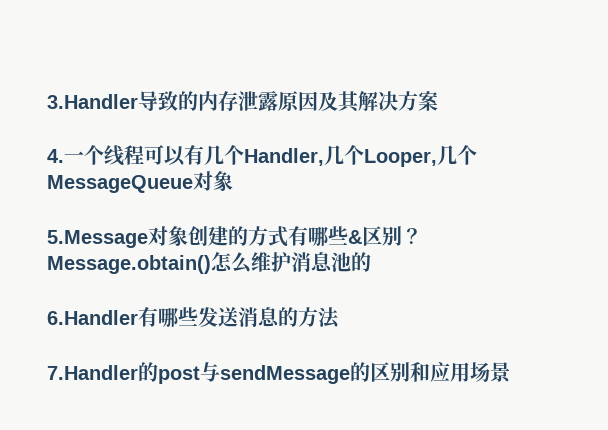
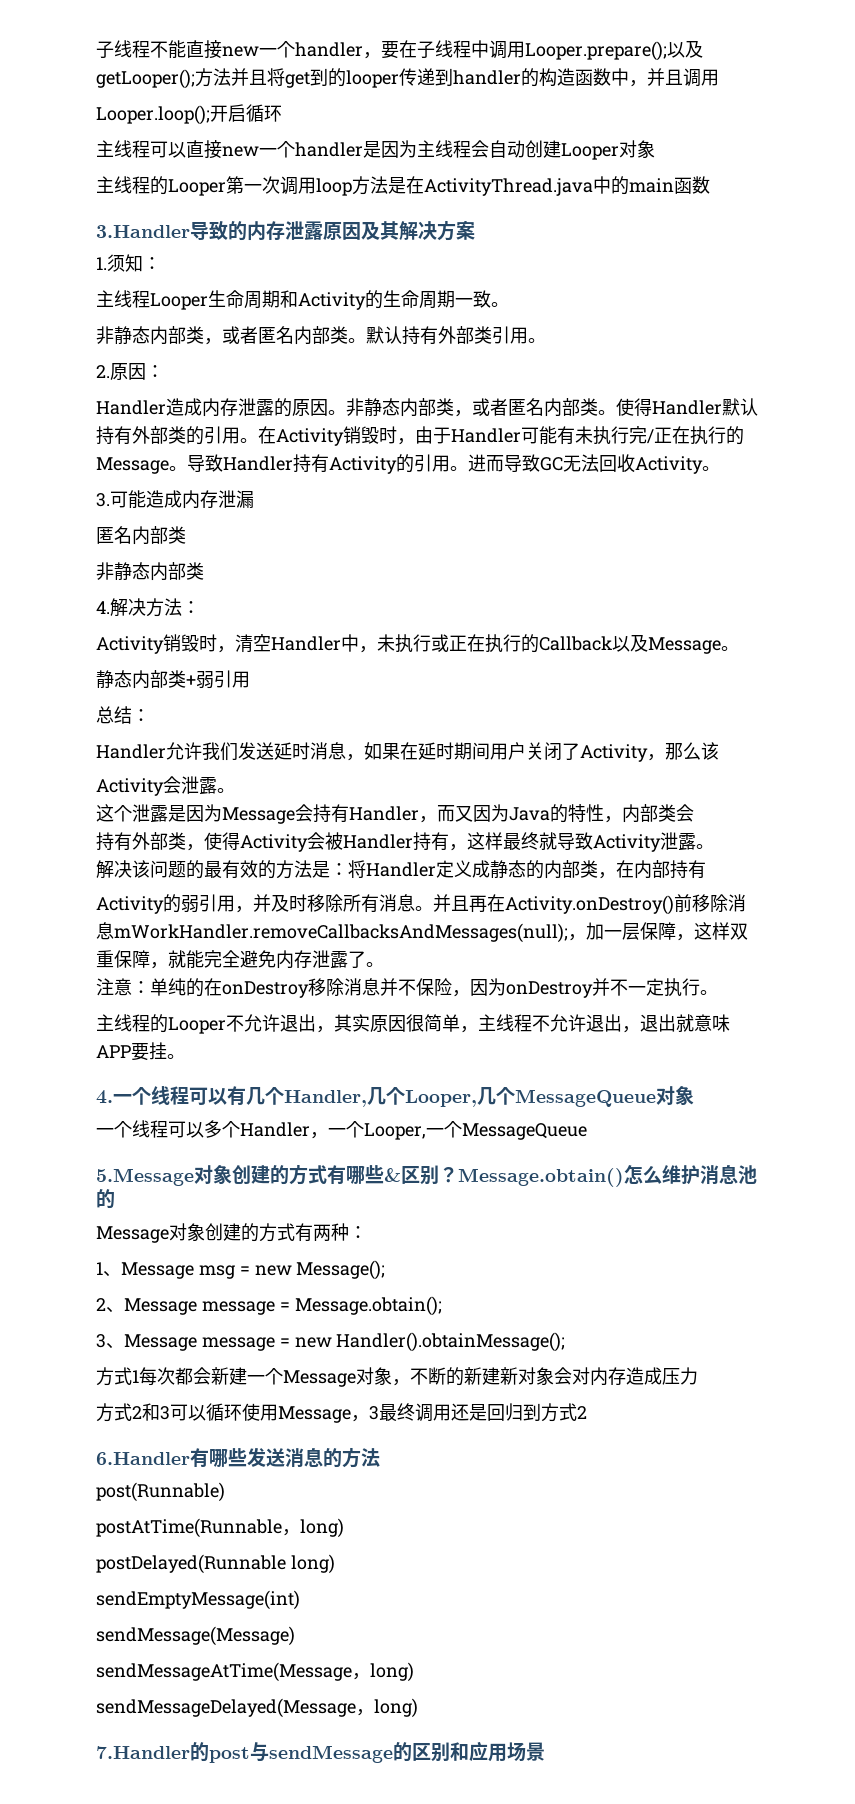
(47, 101) none -> [96,40,703,61] [96,68,719,89] [96,104,282,125] [96,140,655,160] [96,176,710,196] 子线程不能直接new一个handler，要在子线程中调用Looper.prepare();以及getLooper();方法并且将get到的looper传递到handler的构造函数中，并且调用 // Looper.loop();开启循环 // 主线程可以直接new一个handler是因为主线程会自动创建Looper对象 // 主线程的Looper第一次调用loop方法是在ActivityThread.java中的main函数 //
(438, 101) none -> [96,254,161,272] [96,290,509,310] [96,326,546,345] [96,363,164,380] [96,398,758,417] [96,426,744,446] [96,454,720,474] [96,490,254,509] [96,526,186,545] [96,562,204,581] [96,598,200,617] [96,634,739,654] [96,670,250,689] [96,706,150,724] [96,742,719,762] [96,776,235,796] [96,804,694,824] [96,832,714,852] [96,860,706,879] [96,894,746,915] [96,922,748,943] [96,950,384,969] [96,978,718,998] [96,1014,730,1034] [96,1042,185,1061] // 1.须知： // 主线程Looper生命周期和Activity的生命周期一致。 // 非静态内部类，或者匿名内部类。默认持有外部类引用。 // 2.原因： // Handler造成内存泄露的原因。非静态内部类，或者匿名内部类。使得Handler默认持有外部类的引用。在Activity销毁时，由于Handler可能有未执行完/正在执行的Message。导致Handler持有Activity的引用。进而导致GC无法回收Activity。 // 3.可能造成内存泄漏 // 匿名内部类 // 非静态内部类 // 4.解决方法： // Activity销毁时，清空Handler中，未执行或正在执行的Callback以及Message。 // 静态内部类+弱引用 // 总结： // Handler允许我们发送延时消息，如果在延时期间用户关闭了Activity，那么该 // Activity会泄露。 // 这个泄露是因为Message会持有Handler，而又因为Java的特性，内部类会 // 持有外部类，使得Activity会被Handler持有，这样最终就导致Activity泄露。 // 解决该问题的最有效的方法是：将Handler定义成静态的内部类，在内部持有 // Activity的弱引用，并及时移除所有消息。并且再在Activity.onDestroy()前移除消息mWorkHandler.removeCallbacksAndMessages(null);，加一层保障，这样双重保障，就能完全避免内存泄露了。 // 注意：单纯的在onDestroy移除消息并不保险，因为onDestroy并不一定执行。 // 主线程的Looper不允许退出，其实原因很简单，主线程不允许退出，退出就意味APP要挂。
(233, 181) none -> [96,1120,587,1140] // 一个线程可以多个Handler，一个Looper,一个MessageQueue
(371, 262) none -> [96,1223,367,1243] [96,1260,386,1280] [96,1296,442,1316] [96,1332,566,1352] [96,1367,698,1387] [96,1403,587,1423] // Message对象创建的方式有两种： // 1、Message msg = new Message(); // 2、Message message = Message.obtain(); // 3、Message message = new Handler().obtainMessage(); // 方式1每次都会新建一个Message对象，不断的新建新对象会对内存造成压力 // 方式2和3可以循环使用Message，3最终调用还是回归到方式2
(340, 318) none -> [96,1482,225,1502] [96,1518,344,1538] [96,1554,335,1574] [96,1590,300,1610] [96,1626,295,1646] [96,1662,414,1682] [96,1698,418,1718] // post(Runnable) // postAtTime(Runnable，long) // postDelayed(Runnable long) // sendEmptyMessage(int) // sendMessage(Message) // sendMessageAtTime(Message，long) // sendMessageDelayed(Message，long)

